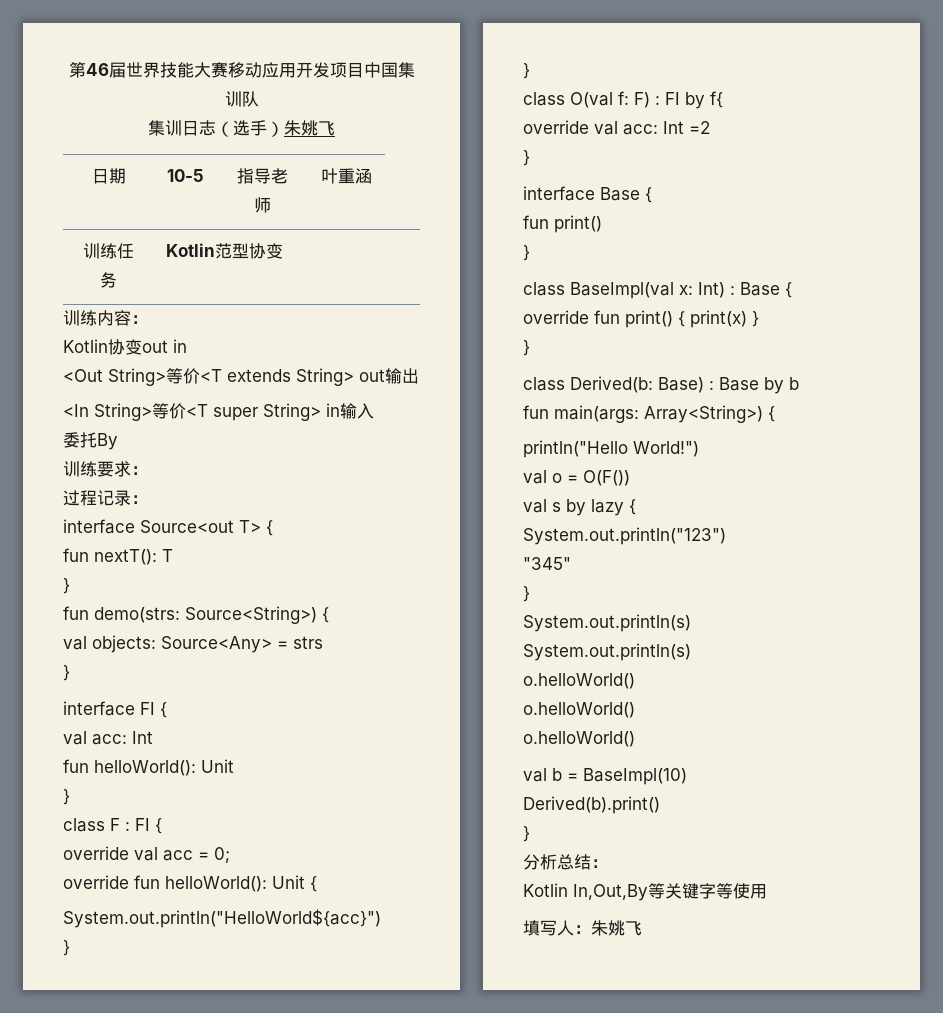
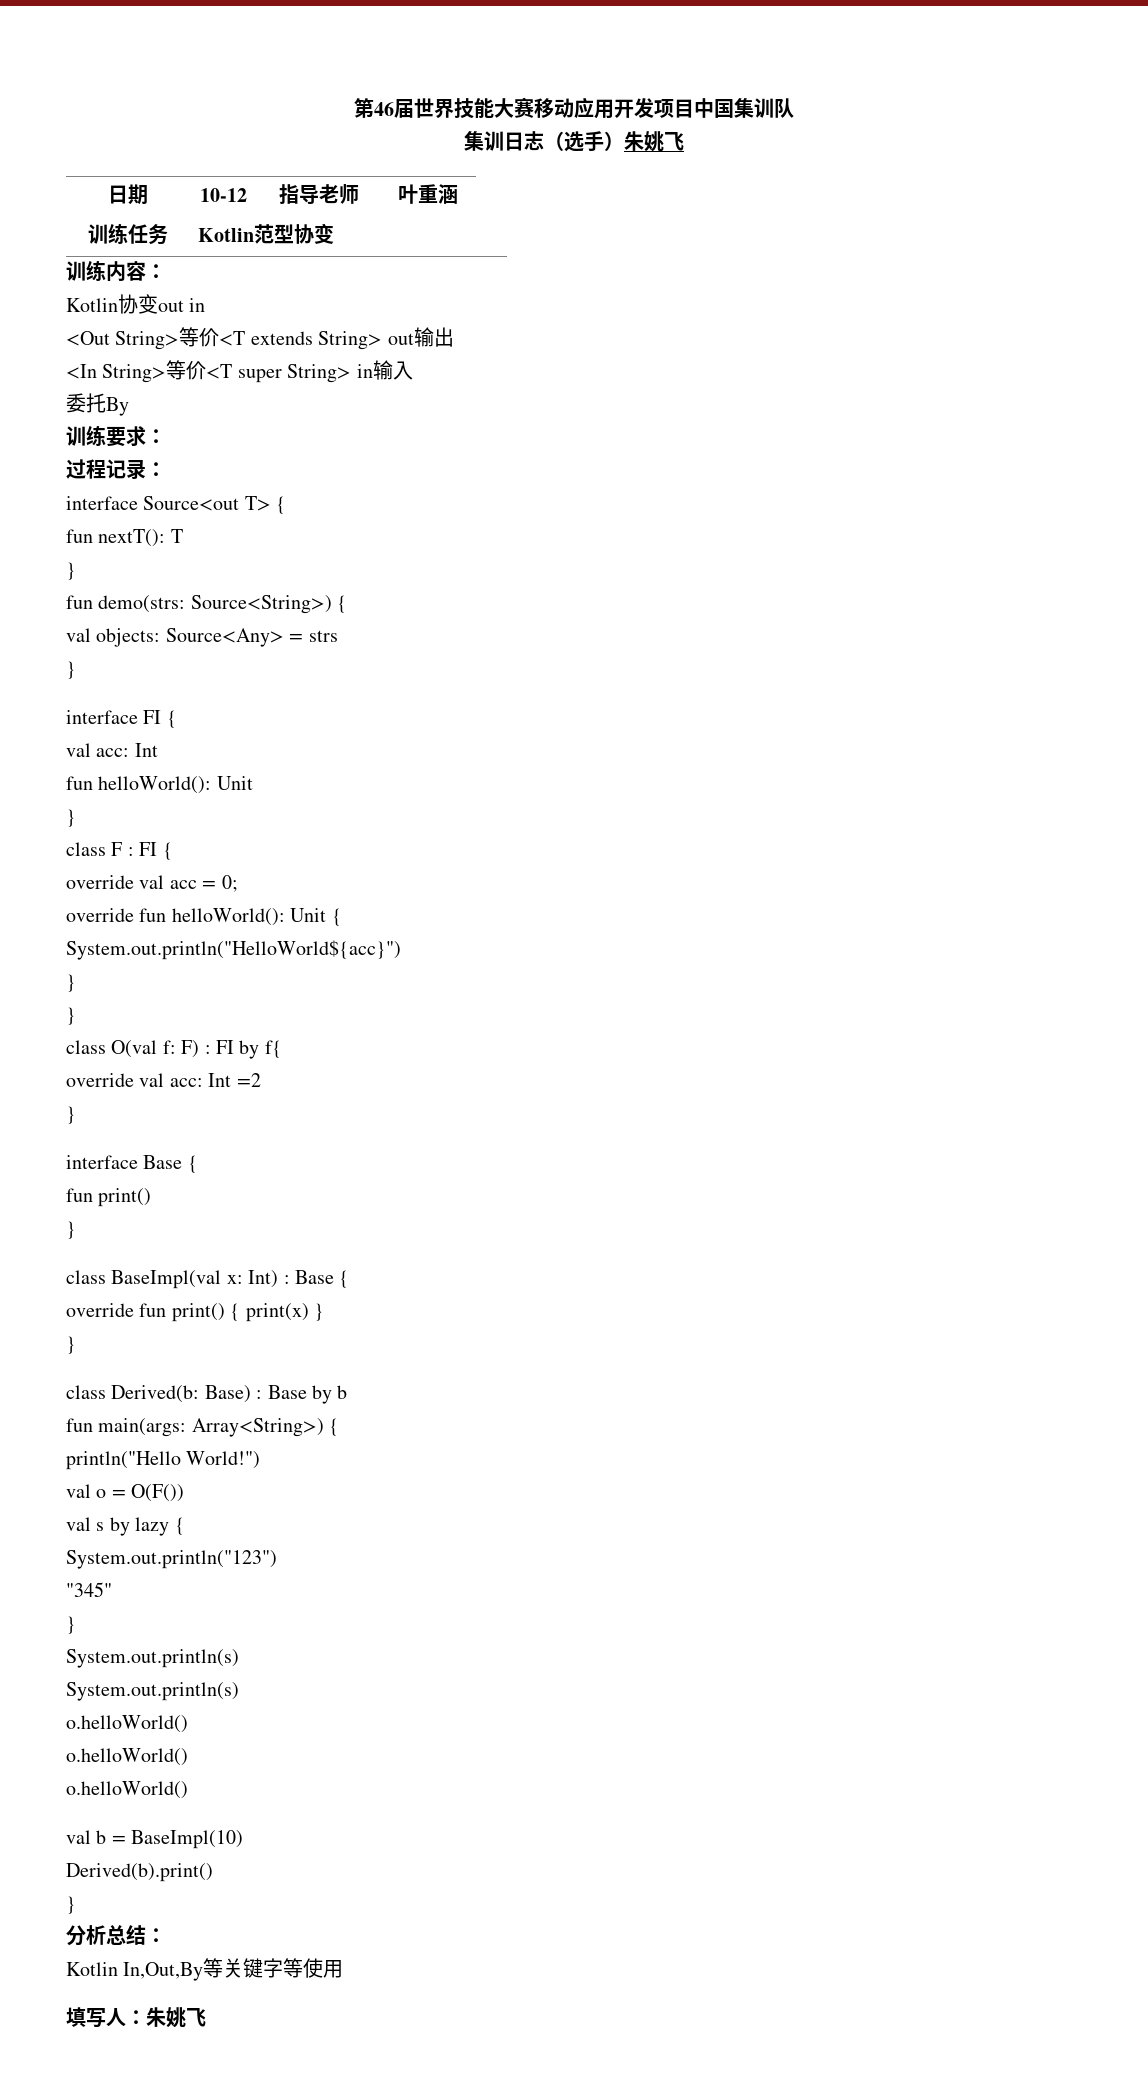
[167,169,204,182] 10-5 -> [199,188,247,202] 10-12

